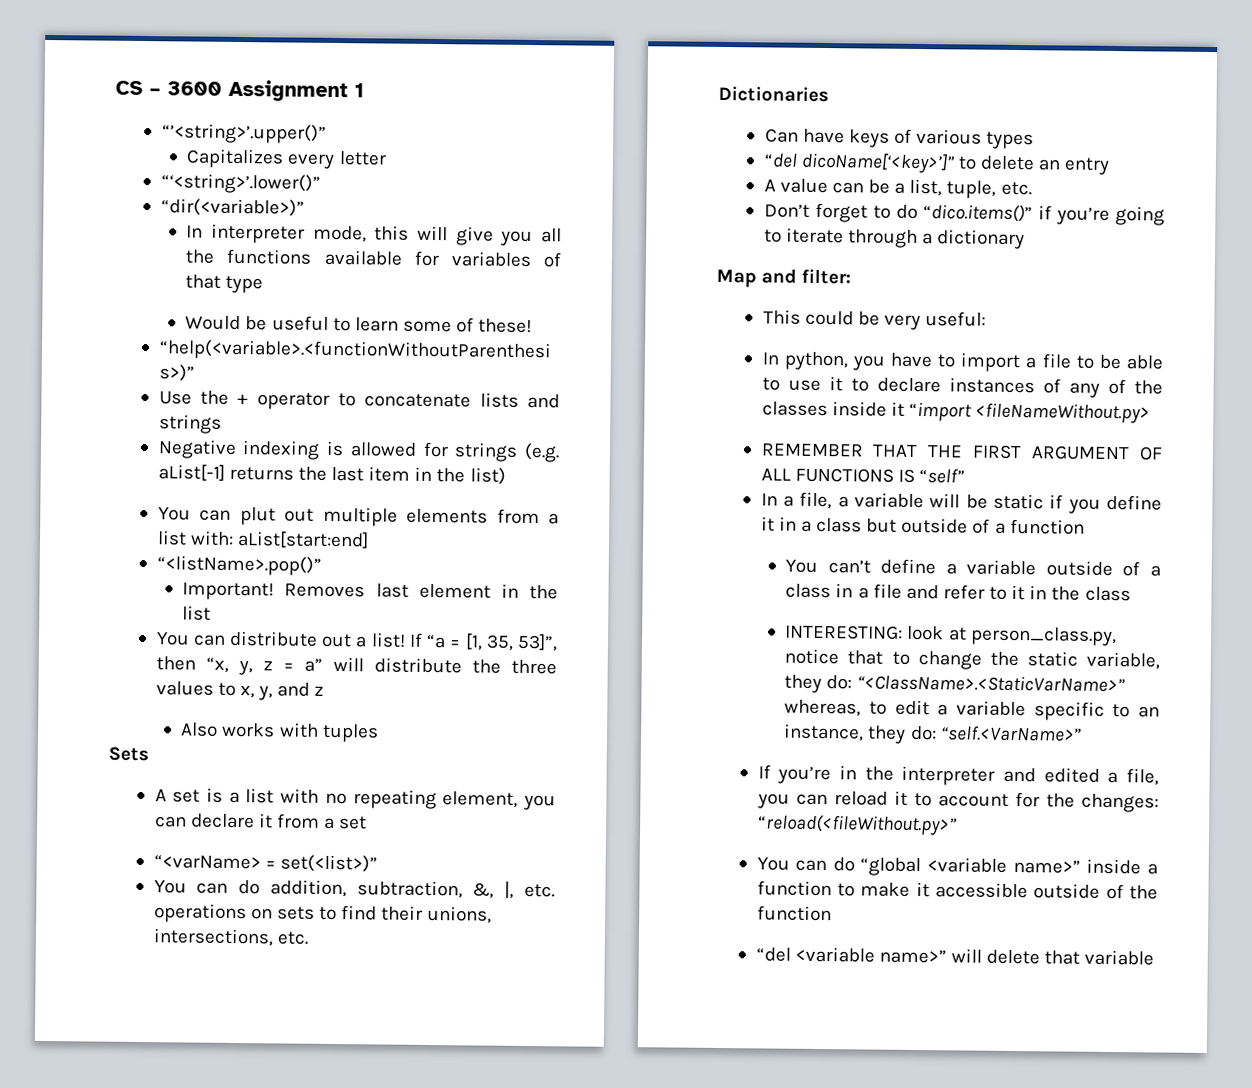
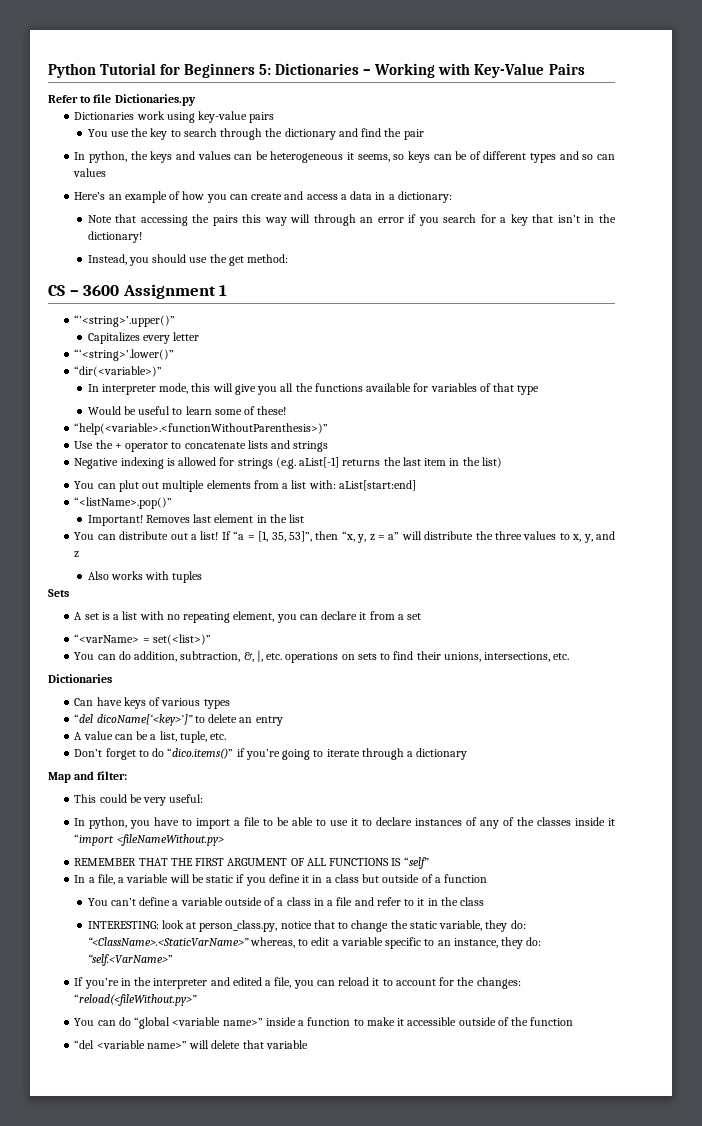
(115, 87) none -> [48,63,585,78] [48,94,196,106] [74,111,275,123] [87,128,424,140] [74,151,616,163] [73,168,107,177] [74,191,452,203] [87,214,616,226] [87,231,142,243] [87,254,289,266] Python Tutorial for Beginners 5: Dictionaries – Working with Key-Value Pairs // Refer to file Dictionaries.py // Dictionaries work using key-value pairs // You use the key to search through the dictionary and find the pair // In python, the keys and values can be heterogeneous it seems, so keys can be of different types and so can values // Here’s an example of how you can create and access a data in a dictionary: // Note that accessing the pairs this way will through an error if you search for a key that isn’t in the dictionary! // Instead, you should use the get method: //

